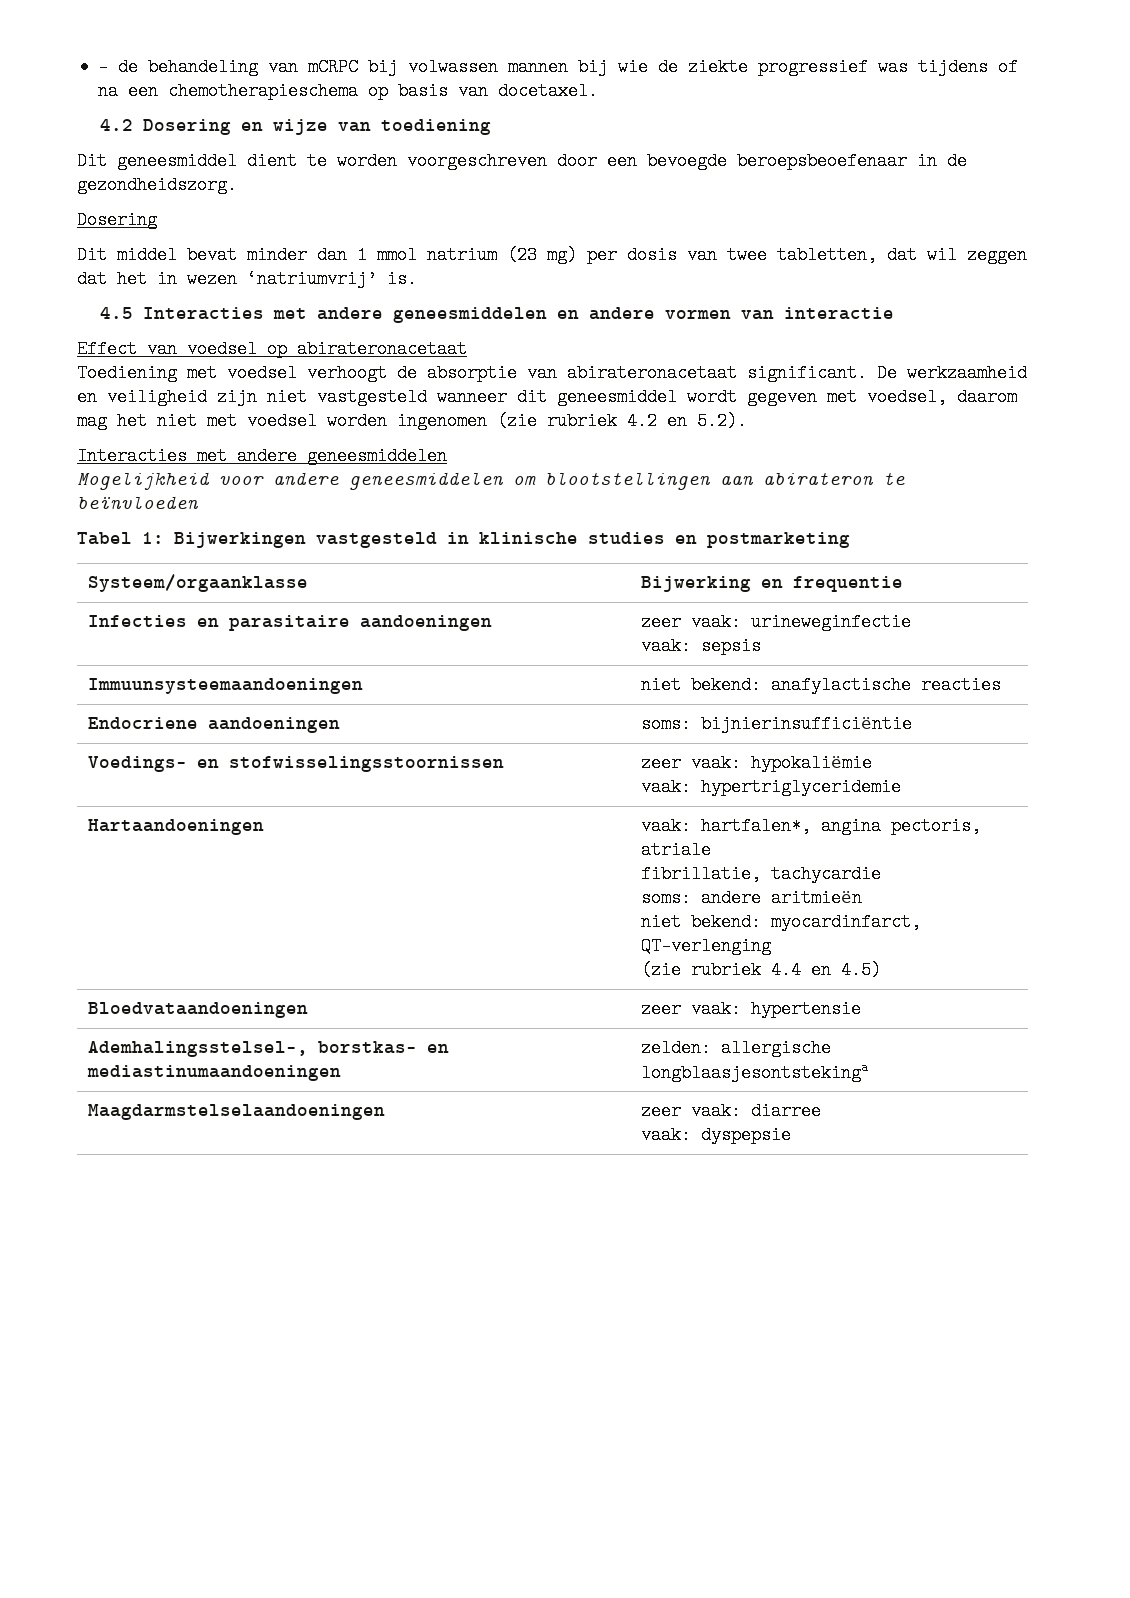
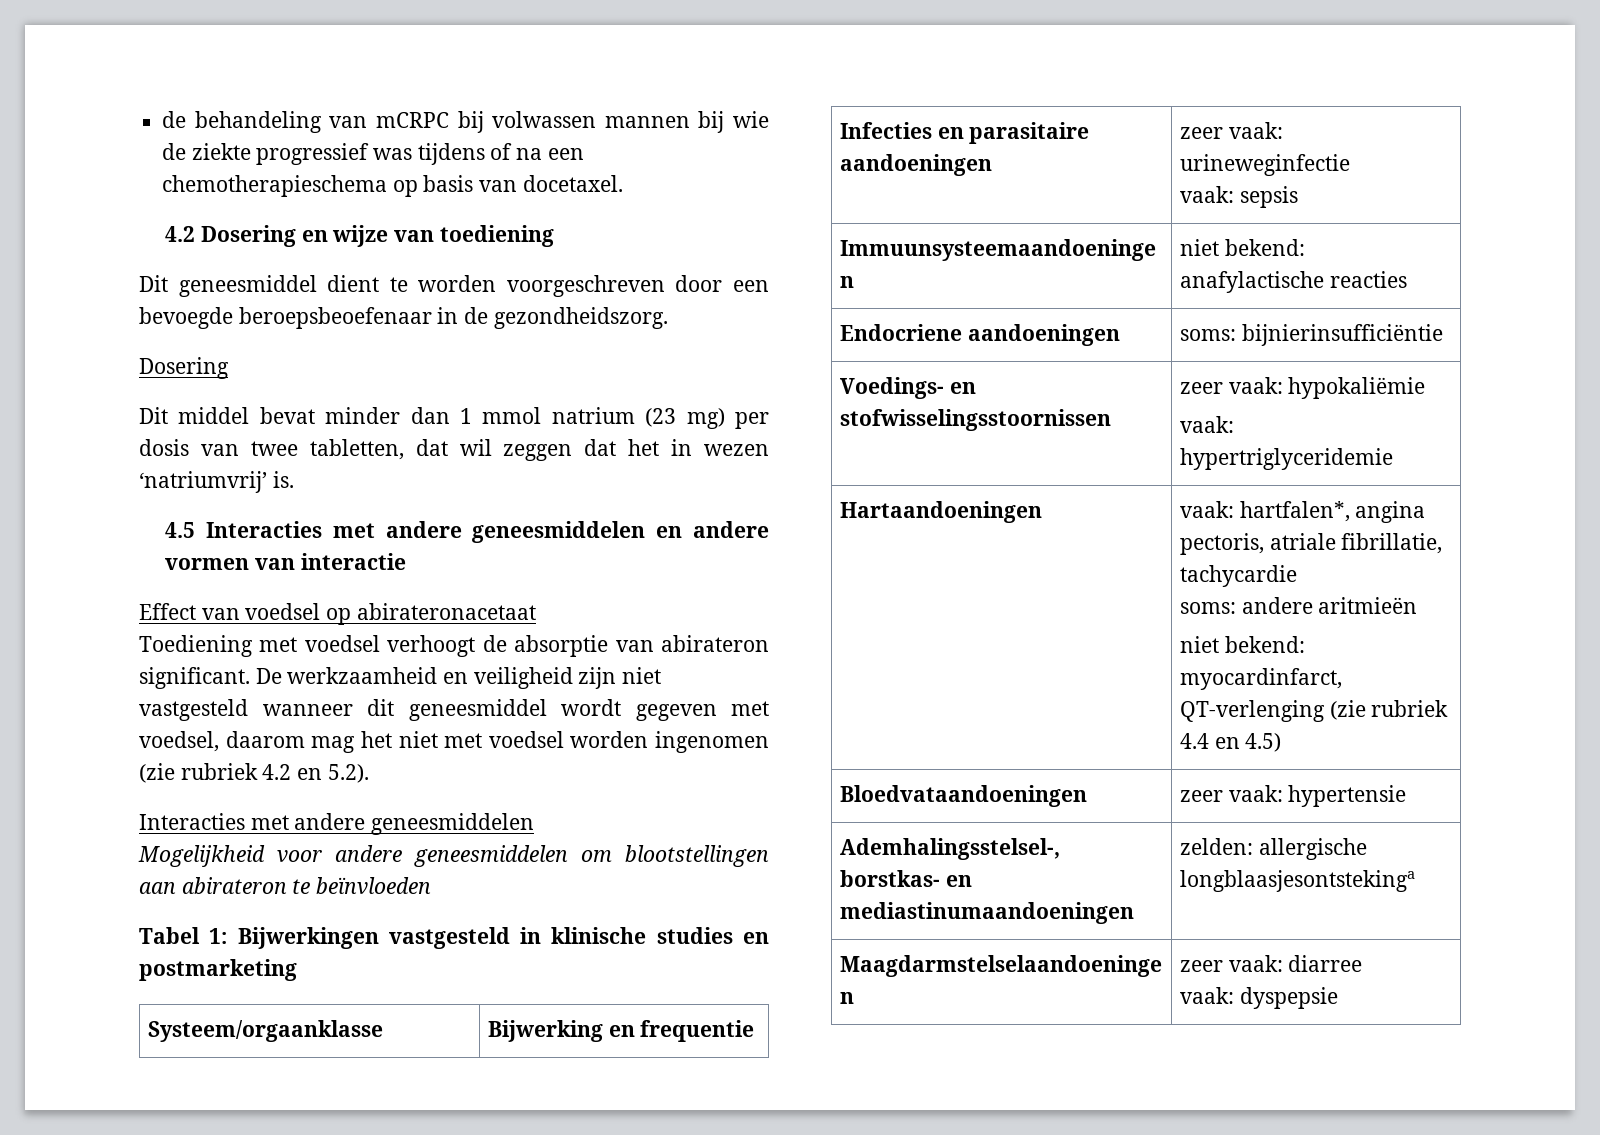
[98,58,109,76] - -> (162, 119) none
[567,364,737,382] abirateronacetaat -> [661,635,769,652] abirateron
(712, 850) // -> (1336, 541) none
(772, 946) // -> (1326, 711) none

